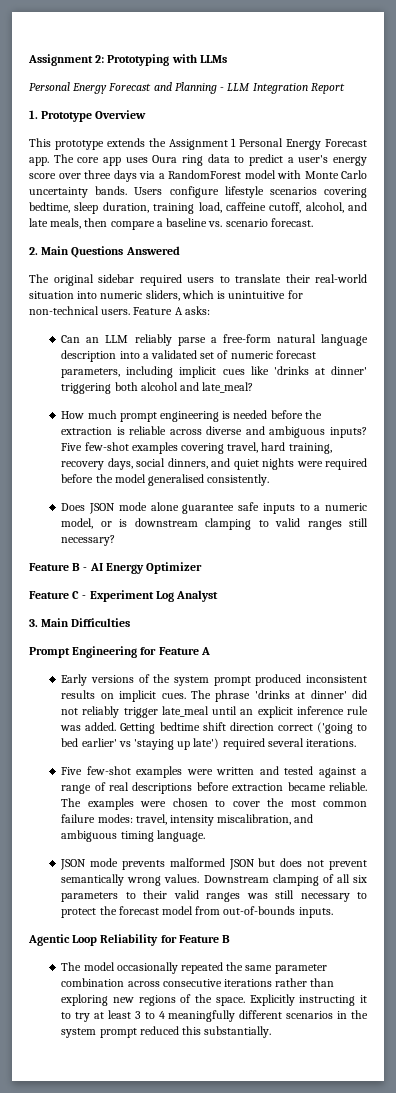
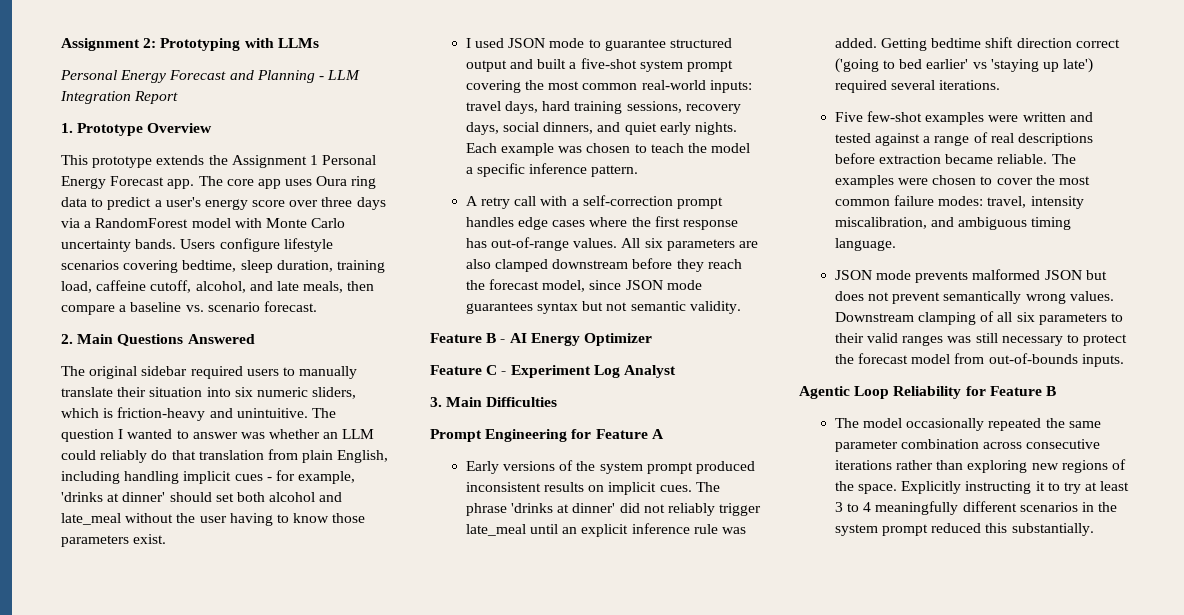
(230, 279) none -> [299,366,358,379] manually
[315,274,367,283] real-world -> (147, 392) none
(98, 295) none -> [234,387,253,397] six
[228,290,303,299] [29,306,210,315] [61,334,368,346] [61,350,316,362] [61,366,367,378] [61,383,112,394] unintuitive for non-technical users. Feature A asks: // Can an LLM reliably parse a free-form natural language description into a validated set of numeric forecast parameters, including implicit cues like 'drinks at dinner' triggering -> [117,407,336,421] [61,429,375,442] [61,449,389,463] [61,470,356,484] [61,492,234,502] friction-heavy and unintuitive. The question I wanted to answer was whether an LLM could reliably do that translation from plain English, including handling implicit cues - for example, 'drinks at dinner' should set
[202,382,254,393] [61,410,322,422] [61,426,367,438] [61,442,332,454] late_meal? // How much prompt engineering is needed before the extraction is reliable across diverse and ambiguous inputs? Five few-shot examples covering travel, hard training, -> [61,513,366,526] [61,534,167,547] [465,38,732,51] [465,58,733,72] [465,80,752,93] [465,101,682,114] late_meal without the user having to know those parameters exist. // I used JSON mode to guarantee structured output and built a five-shot system prompt covering the most common real-world inputs: travel days, hard training sessions,
[262,458,367,470] [61,474,270,486] [61,502,368,514] [61,518,368,530] [61,535,116,546] nights were required before the model generalised consistently. // Does JSON mode alone guarantee safe inputs to a numeric model, or is downstream clamping to valid ranges still necessary? -> [659,122,737,135] [465,143,751,156] [465,163,639,177] [465,195,723,209] [465,216,738,230] [465,237,758,251] [465,258,742,272] [465,279,702,292] [465,301,741,314] early nights. Each example was chosen to teach the model a specific inference pattern. // A retry call with a self-correction prompt handles edge cases where the first response has out-of-range values. All six parameters are also clamped downstream before they reach the forecast model, since JSON mode guarantees syntax but not semantic validity.

